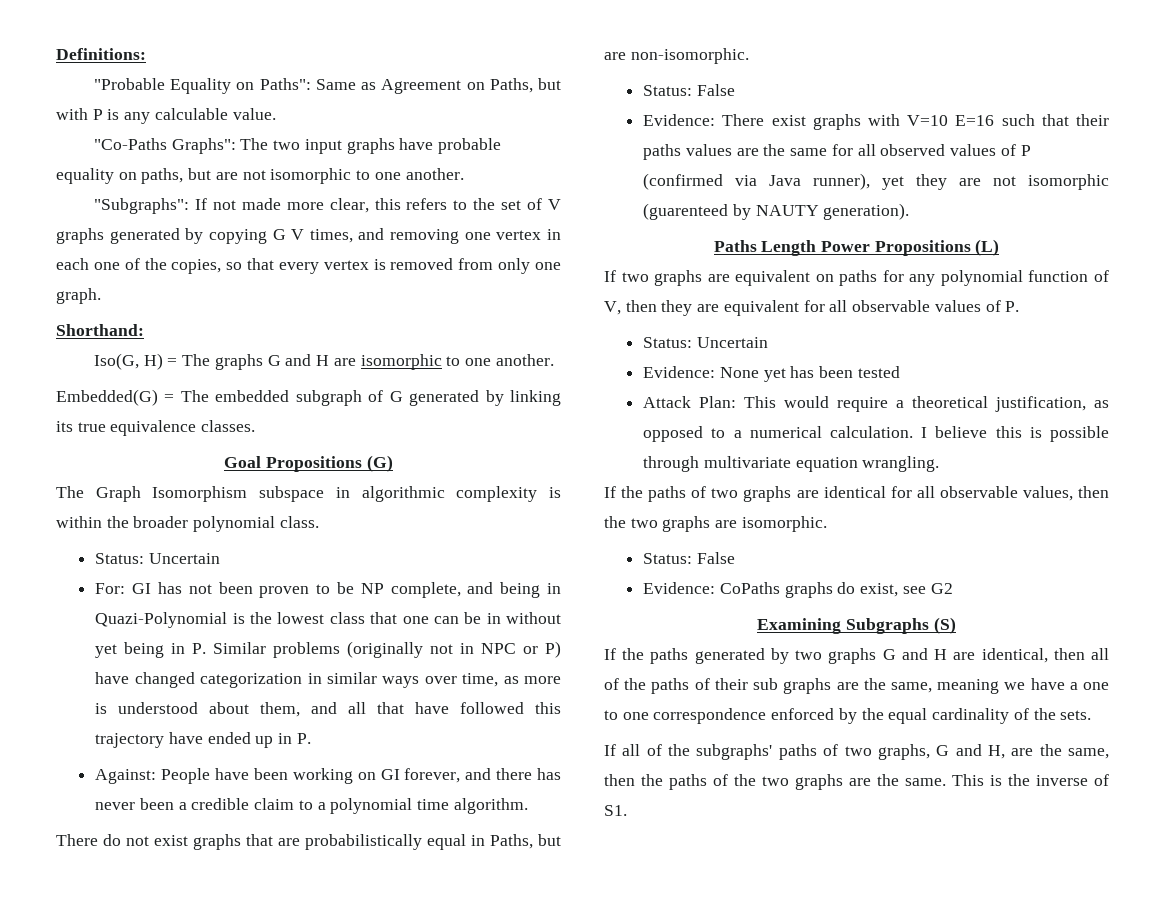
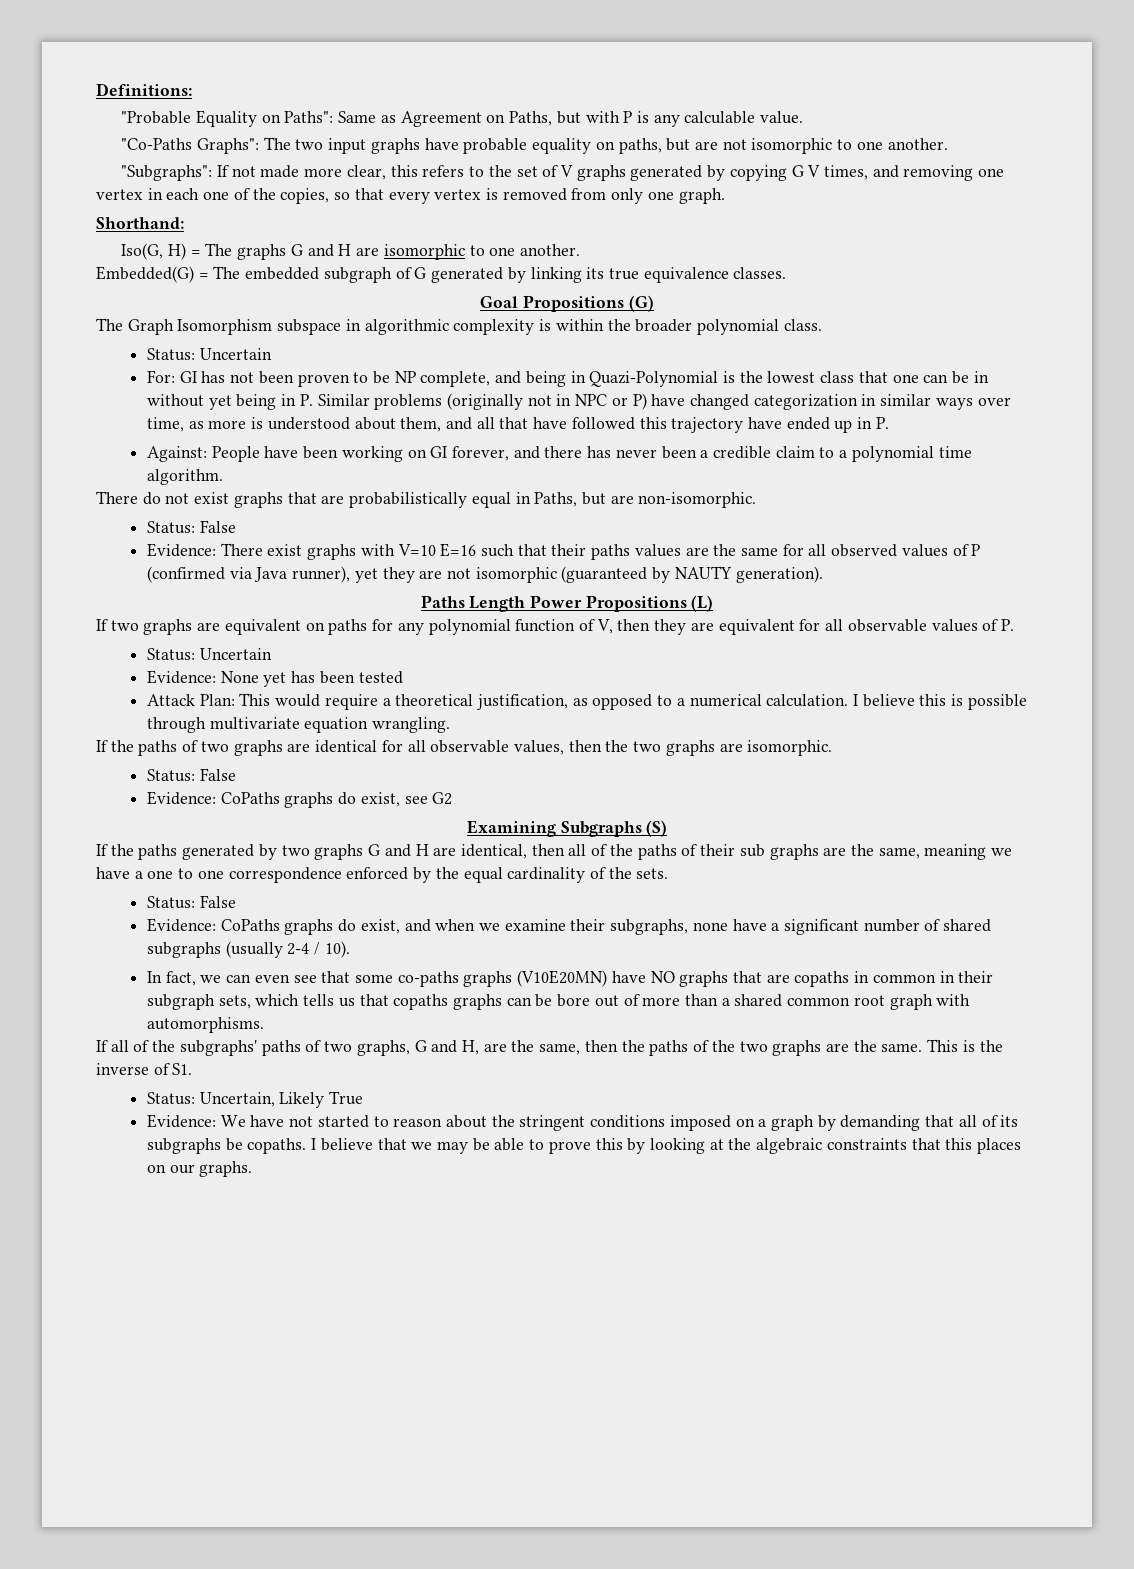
[643,203,729,220] (guarenteed -> [561,566,648,583] (guaranteed
(1092, 715) none -> [146,895,236,909] [146,918,992,935] [146,941,350,958] [146,970,994,987] [146,994,971,1010] [146,1017,264,1033] // Status: False // Evidence: CoPaths graphs do exist, and when we examine their subgraphs, none have a significant number of shared subgraphs (usually 2-4 / 10). // In fact, we can even see that some co-paths graphs (V10E20MN) have NO graphs that are copaths in common in their subgraph sets, which tells us that copaths graphs can be bore out of more than a shared common root graph with automorphisms.
(627, 810) none -> [146,1091,364,1108] [146,1114,1019,1131] [146,1138,1022,1154] [146,1161,253,1177] // Status: Uncertain, Likely True // Evidence: We have not started to reason about the stringent conditions imposed on a graph by demanding that all of its subgraphs be copaths. I believe that we may be able to prove this by looking at the algebraic constraints that this places on our graphs.

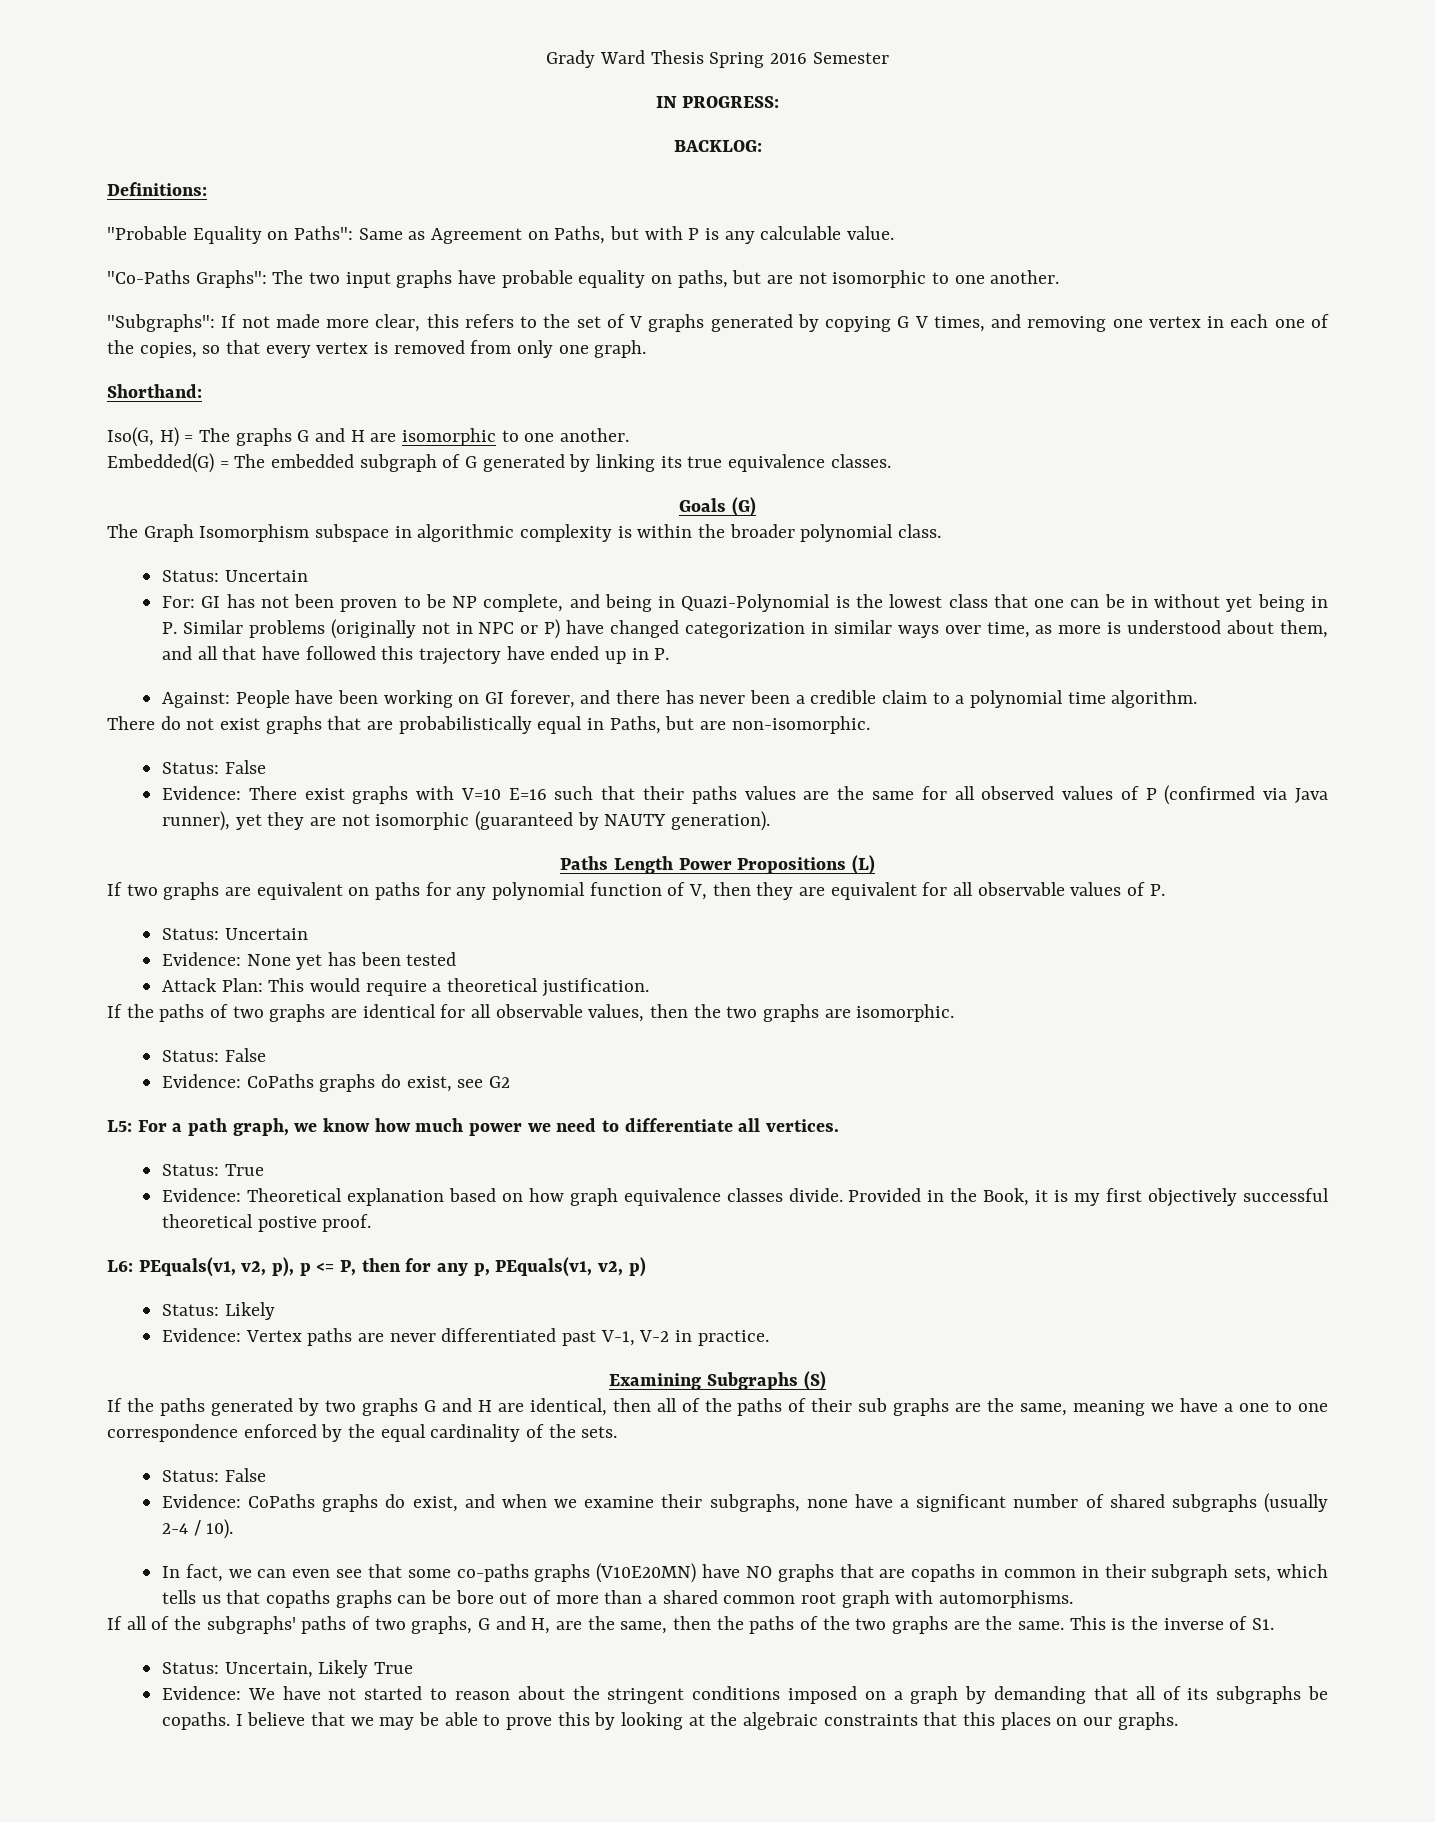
(96, 89) none -> [546,50,889,68] [655,96,780,108] [673,140,762,152] Grady Ward Thesis Spring 2016 Semester // IN PROGRESS: // BACKLOG: //
[480,295,624,312] Goal Propositions -> [679,498,727,512] Goals
[476,694,1027,710] [146,717,451,733] justification, as opposed to a numerical calculation. I believe this is possible through multivariate equation wrangling. -> [541,978,649,997] justification.
(453, 798) none -> [107,1118,840,1136] [161,1164,264,1176] [161,1188,1329,1207] [161,1214,372,1232] [107,1257,646,1277] [161,1302,275,1320] [161,1328,769,1346] // L5: For a path graph, we know how much power we need to differentiate all vertices. // Status: True // Evidence: Theoretical explanation based on how graph equivalence classes divide. Provided in the Book, it is my first objectively successful theoretical postive proof. // L6: PEquals(v1, v2, p), p <= P, then for any p, PEquals(v1, v2, p) // Status: Likely // Evidence: Vertex paths are never differentiated past V-1, V-2 in practice.

